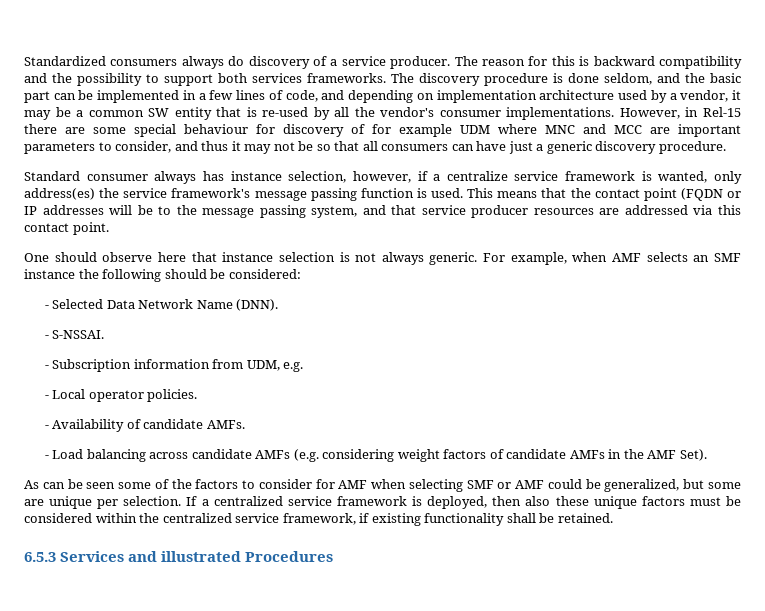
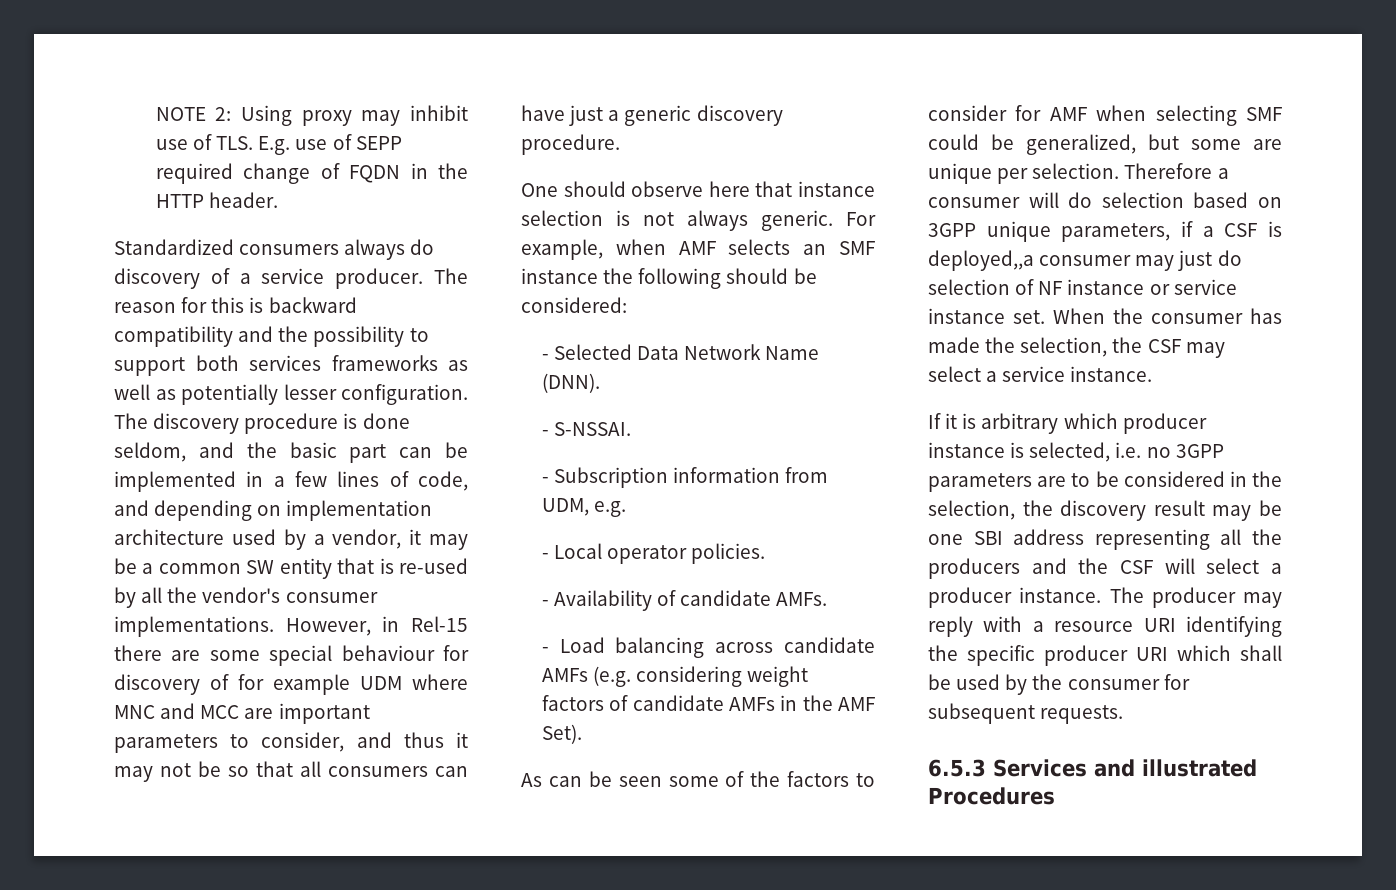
(24, 61) none -> [155,105,468,126] [155,134,402,155] [155,163,468,184] [155,192,278,208] NOTE 2: Using proxy may inhibit use of TLS. E.g. use of SEPP required change of FQDN in the HTTP header. //
[307,73,386,83] frameworks. -> [331,355,468,371] [114,384,468,405] frameworks as well as potentially lesser configuration.
[24,171,742,184] [24,188,741,201] [24,205,742,218] [24,222,109,235] // Standard consumer always has instance selection, however, if a centralize service framework is wanted, only address(es) the service framework's message passing function is used. This means that the contact point (FQDN or IP addresses will be to the message passing system, and that service producer resources are addressed via this contact point. -> (620, 144) none
[497,480,545,489] or AMF -> (1282, 114) none
[186,496,742,509] [24,513,613,526] If a centralized service framework is deployed, then also these unique factors must be considered within the centralized service framework, if existing functionality shall be retained. -> [1124,163,1229,179] [928,192,1282,208] [928,221,1282,242] [928,250,1242,271] [928,279,1237,295] [928,308,1282,324] [928,337,1225,358] [928,366,1153,382] [928,413,1207,434] [928,442,1224,462] [928,471,1282,492] [928,500,1282,521] [928,529,1282,550] [928,558,1282,579] [928,587,1282,608] [928,616,1282,637] [928,645,1282,666] [928,674,1190,695] [928,703,1124,724] Therefore a consumer will do selection based on 3GPP unique parameters, if a CSF is deployed,,a consumer may just do selection of NF instance or service instance set. When the consumer has made the selection, the CSF may select a service instance. // If it is arbitrary which producer instance is selected, i.e. no 3GPP parameters are to be considered in the selection, the discovery result may be one SBI address representing all the producers and the CSF will select a producer instance. The producer may reply with a resource URI identifying the specific producer URI which shall be used by the consumer for subsequent requests.

